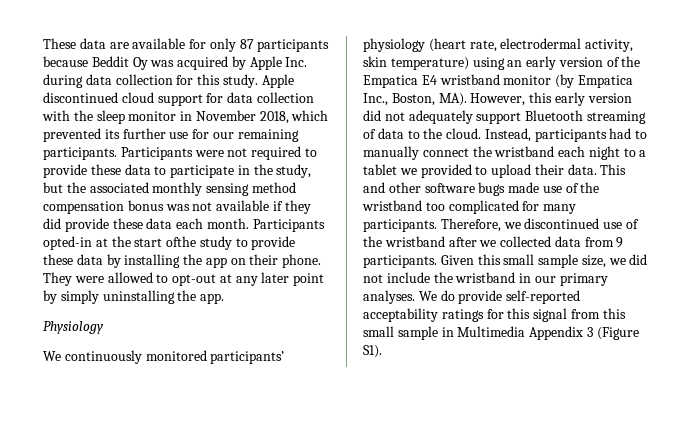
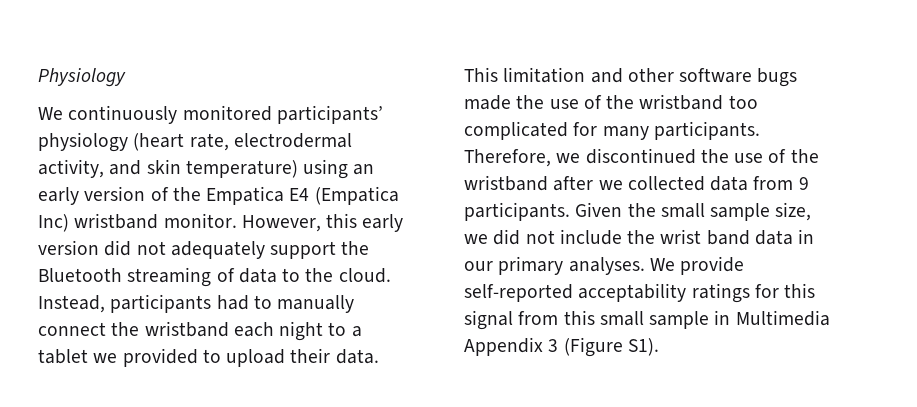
[43,38,330,52] [43,56,308,70] [43,74,294,88] [43,92,314,106] [42,110,329,124] [43,128,299,142] [43,146,317,160] [43,164,312,178] [43,182,296,196] [43,200,311,214] [43,218,325,232] [43,236,296,250] [43,254,322,268] [43,272,325,286] [43,290,225,304] These data are available for only 87 participants because Beddit Oy was acquired by Apple Inc. during data collection for this study. Apple discontinued cloud support for data collection with the sleep monitor in November 2018, which prevented its further use for our remaining participants. Participants were not required to provide these data to participate in the study, but the associated monthly sensing method compensation bonus was not available if they did provide these data each month. Participants opted-in at the start ofthe study to provide these data by installing the app on their phone. They were allowed to opt-out at any later point by simply uninstalling the app. // -> (38, 77) none
(634, 45) none -> [109,160,142,175] and
[439,74,633,88] [363,93,467,106] wristband monitor (by Empatica Inc., Boston, MA). -> [314,186,399,205] [38,213,237,232] (Empatica Inc) wristband monitor.
(522, 118) none -> [341,241,370,255] the
(627, 169) none -> [503,67,586,83] limitation
(540, 187) none -> [516,95,545,109] the
(600, 223) none -> [700,149,729,163] the
[477,254,501,265] this -> [627,203,656,217] the
[455,272,516,283] wristband -> [660,229,793,245] wrist band data
[440,290,455,301] do -> (675, 264) none

